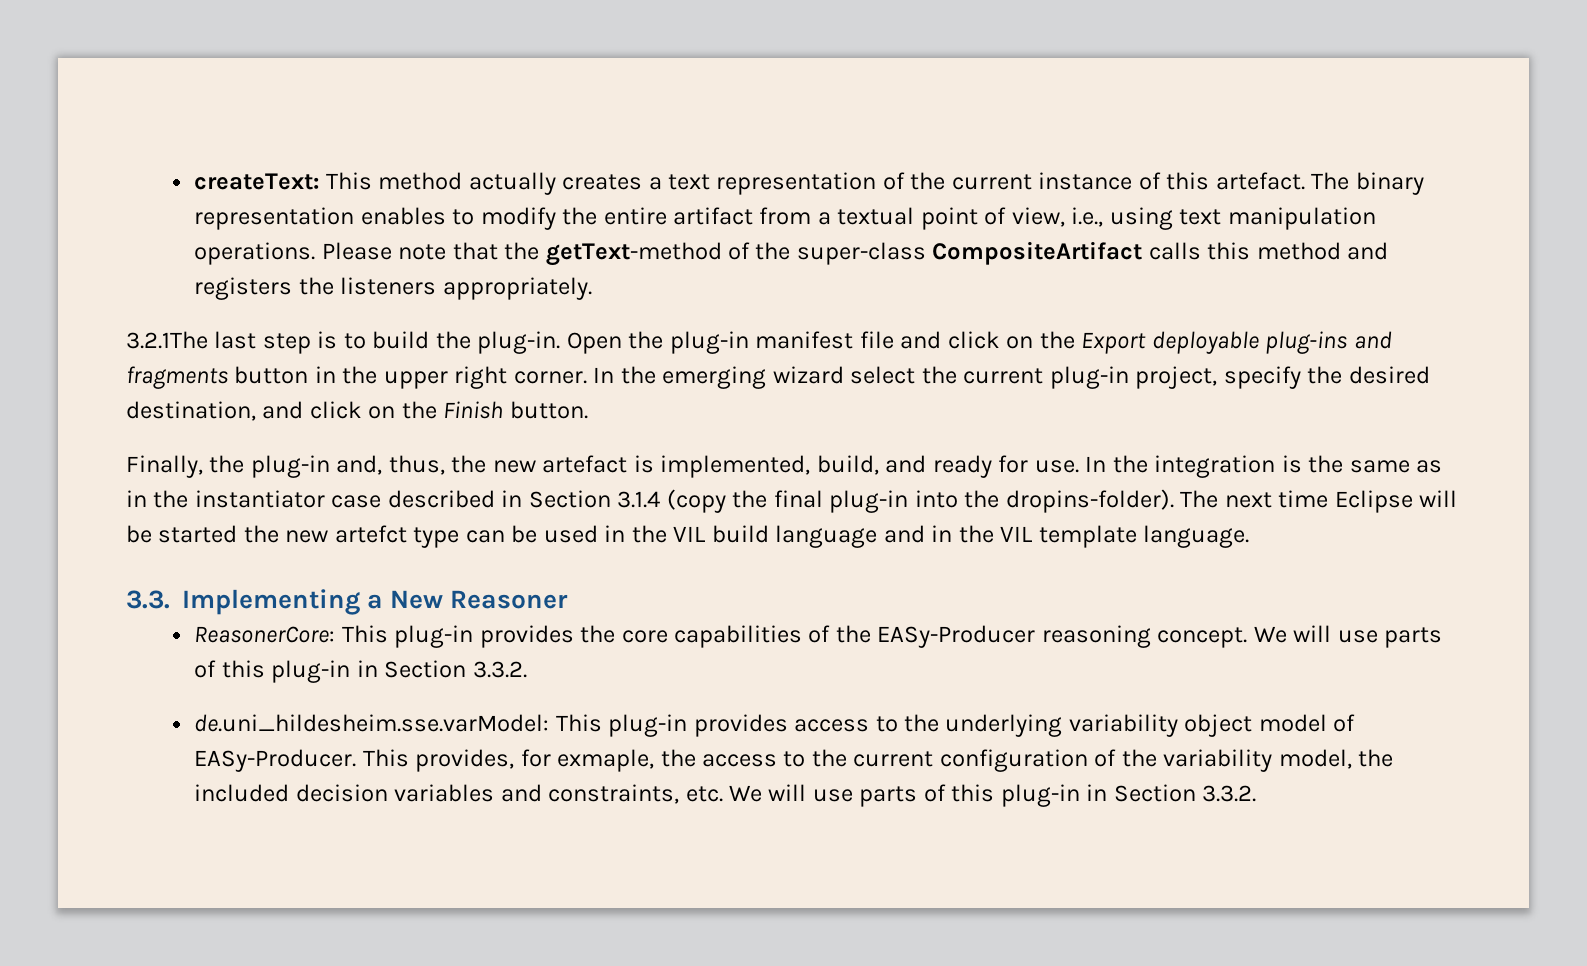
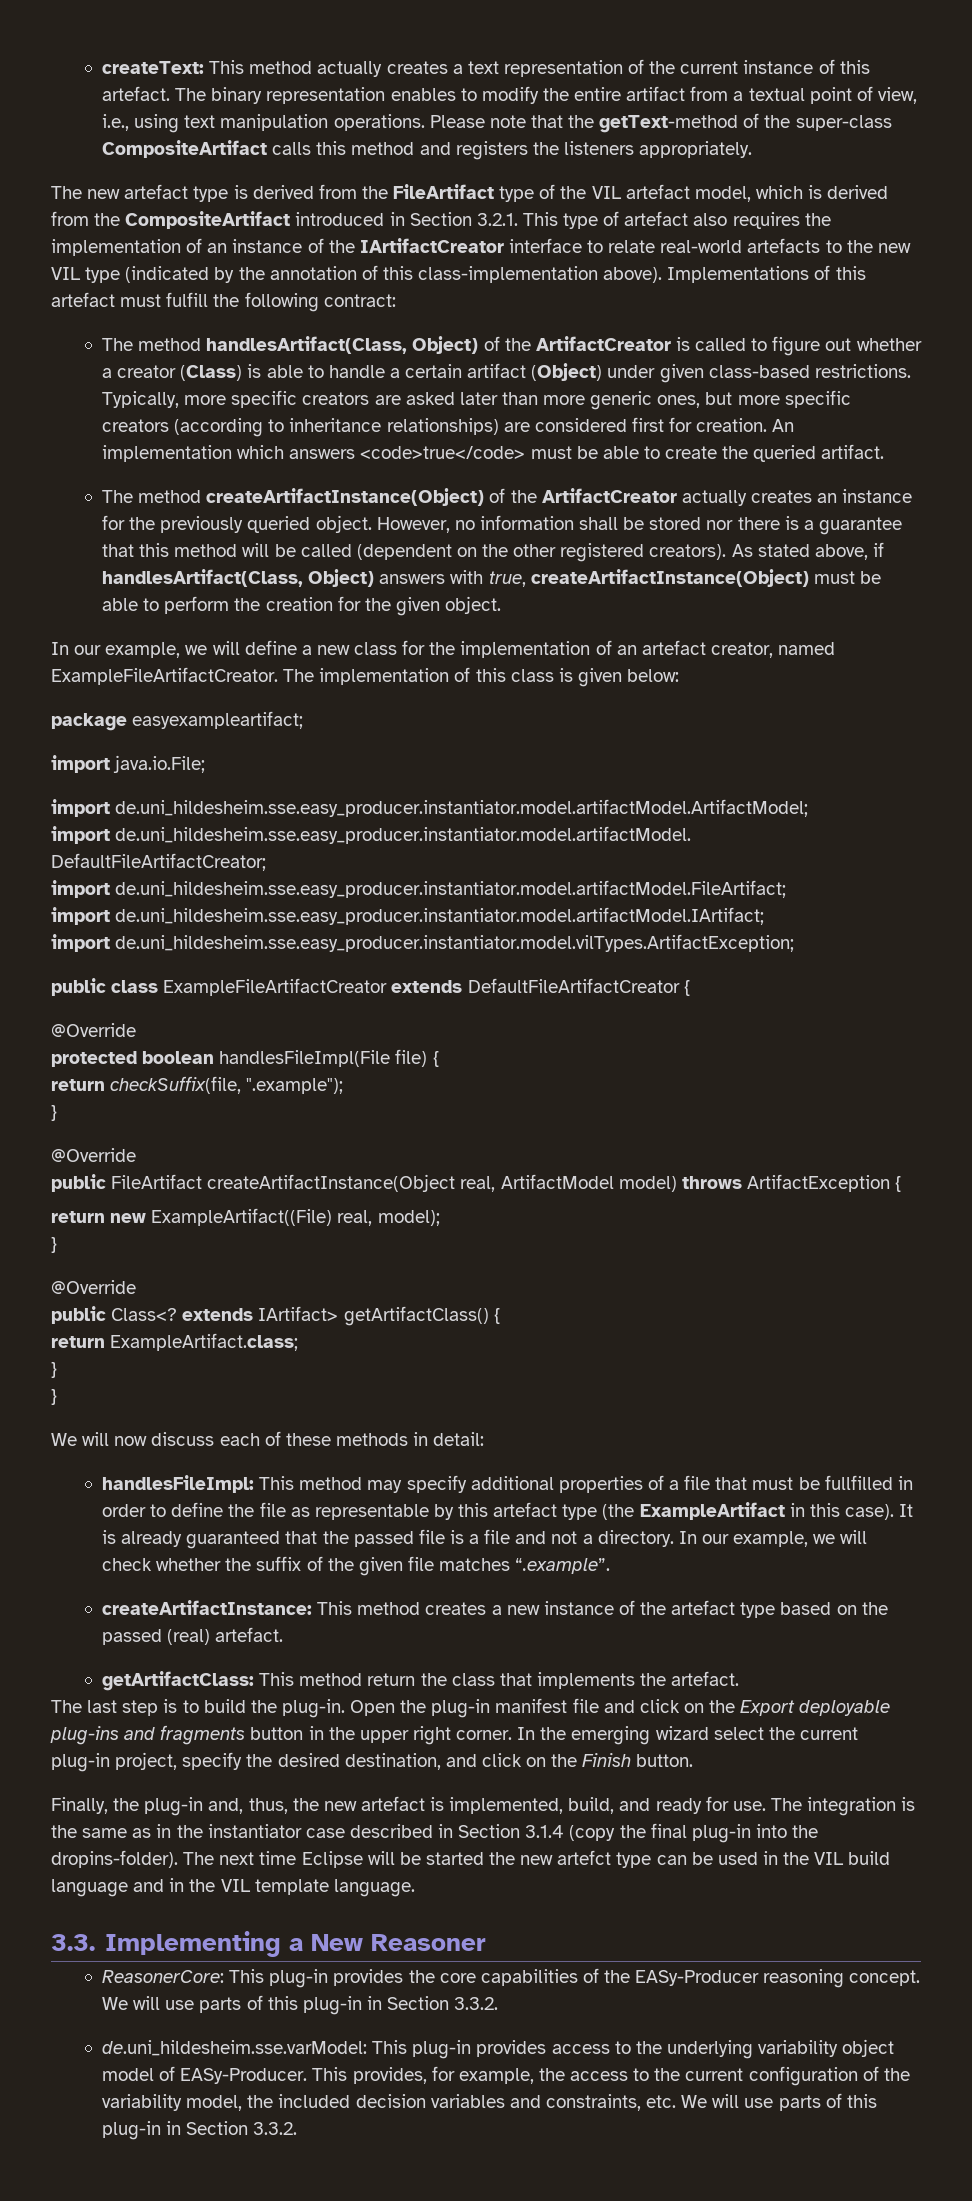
[126,331,208,349] 3.2.1The -> [51,184,889,202] [51,211,831,229] [51,238,911,256] [51,265,866,283] [51,292,396,312] [102,336,922,356] [102,363,911,383] [102,390,851,410] [102,417,795,437] [102,444,885,462] [102,488,913,506] [102,515,902,535] [102,542,884,562] [102,569,881,587] [102,596,502,616] [51,640,836,658] [51,667,680,687] [51,711,304,731] [51,755,206,773] [51,799,809,817] [51,826,692,844] [51,853,266,871] [51,880,787,898] [51,907,765,925] [51,934,795,952] [51,978,690,996] [51,1023,136,1037] [51,1049,439,1067] [51,1076,344,1094] [51,1105,57,1121] [51,1148,136,1162] [51,1174,902,1192] [51,1208,440,1226] [51,1237,57,1253] [51,1280,136,1294] [51,1306,500,1326] [51,1333,299,1351] [51,1362,57,1378] [51,1389,57,1405] [51,1431,485,1446] [102,1475,913,1493] [102,1502,914,1520] [102,1529,868,1549] [102,1556,611,1576] [102,1600,888,1618] [102,1627,284,1645] [102,1671,740,1691] [51,1700,82,1713] The new artefact type is derived from the FileArtifact type of the VIL artefact model, which is derived from the CompositeArtifact introduced in Section 3.2.1. This type of artefact also requires the implementation of an instance of the IArtifactCreator interface to relate real-world artefacts to the new VIL type (indicated by the annotation of this class-implementation above). Implementations of this artefact must fulfill the following contract: // The method handlesArtifact(Class, Object) of the ArtifactCreator is called to figure out whether a creator (Class) is able to handle a certain artifact (Object) under given class-based restrictions. Typically, more specific creators are asked later than more generic ones, but more specific creators (according to inheritance relationships) are considered first for creation. An implementation which answers <code>true</code> must be able to create the queried artifact. // The method createArtifactInstance(Object) of the ArtifactCreator actually creates an instance for the previously queried object. However, no information shall be stored nor there is a guarantee that this method will be called (dependent on the other registered creators). As stated above, if handlesArtifact(Class, Object) answers with true, createArtifactInstance(Object) must be able to perform the creation for the given object. // In our example, we will define a new class for the implementation of an artefact creator, named ExampleFileArtifactCreator. The implementation of this class is given below: // package easyexampleartifact; // import java.io.File; // import de.uni_hildesheim.sse.easy_producer.instantiator.model.artifactModel.ArtifactModel; // import de.uni_hildesheim.sse.easy_producer.instantiator.model.artifactModel. // DefaultFileArtifactCreator; // import de.uni_hildesheim.sse.easy_producer.instantiator.model.artifactModel.FileArtifact; // import de.uni_hildesheim.sse.easy_producer.instantiator.model.artifactModel.IArtifact; // import de.uni_hildesheim.sse.easy_producer.instantiator.model.vilTypes.ArtifactException; // public class ExampleFileArtifactCreator extends DefaultFileArtifactCreator { // @Override // protected boolean handlesFileImpl(File file) { // return checkSuffix(file, ".example"); // } // @Override // public FileArtifact createArtifactInstance(Object real, ArtifactModel model) throws ArtifactException { // return new ExampleArtifact((File) real, model); // } // @Override // public Class<? extends IArtifact> getArtifactClass() { // return ExampleArtifact.class; // } // } // We will now discuss each of these methods in detail: // handlesFileImpl: This method may specify additional properties of a file that must be fullfilled in order to define the file as representable by this artefact type (the ExampleArtifact in this case). It is already guaranteed that the passed file is a file and not a directory. In our example, we will check whether the suffix of the given file matches “.example”. // createArtifactInstance: This method creates a new instance of the artefact type based on the passed (real) artefact. // getArtifactClass: This method return the class that implements the artefact. // The
[1085,455,1148,473] In the -> [770,1798,802,1811] The
[557,749,655,772] exmaple, -> [458,2068,534,2084] example,

